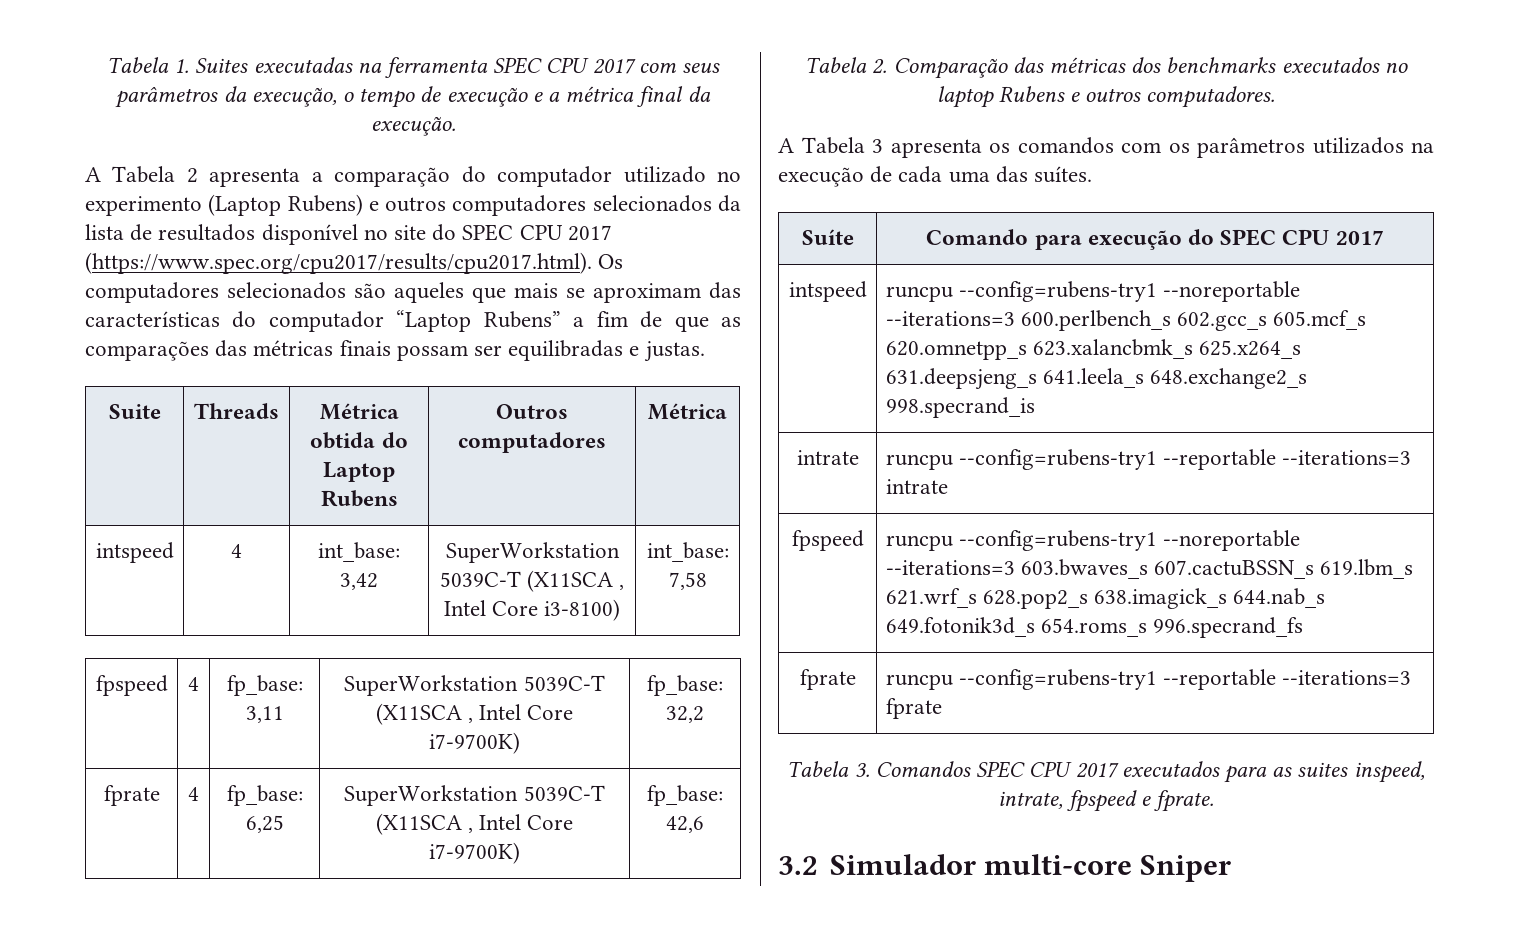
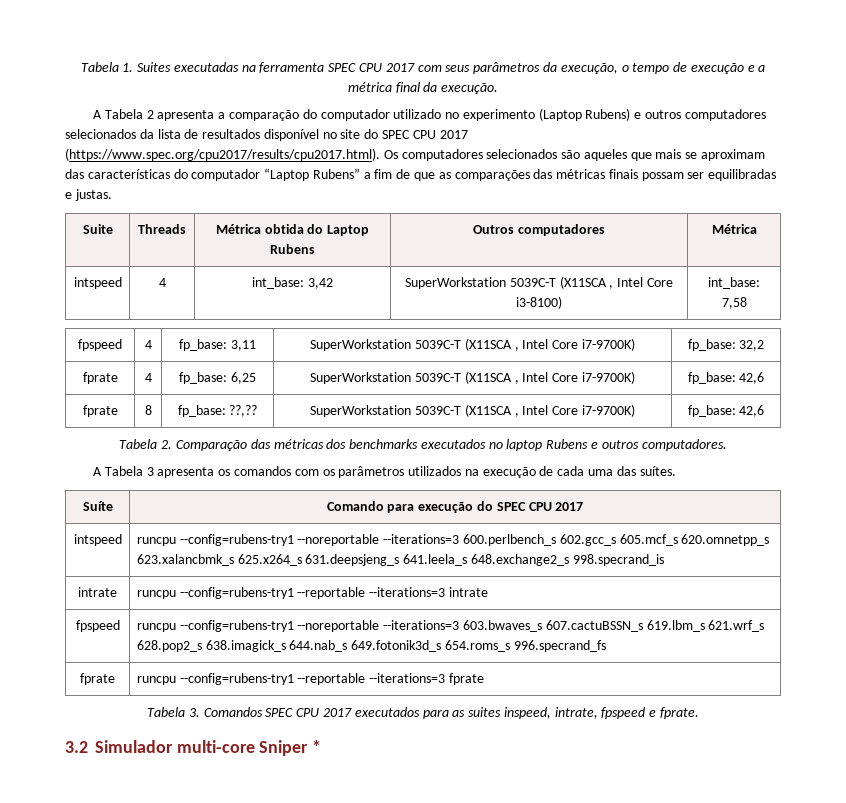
(704, 824) none -> [82,405,118,417] [144,405,152,415] [177,405,258,417] [310,404,635,417] [687,405,765,417] // fprate | 8 | fp_base: ??,?? | SuperWorkstation 5039C-T (X11SCA , Intel Core i7-9700K) | fp_base: 42,6
(1232, 868) none -> [312,740,322,753] *

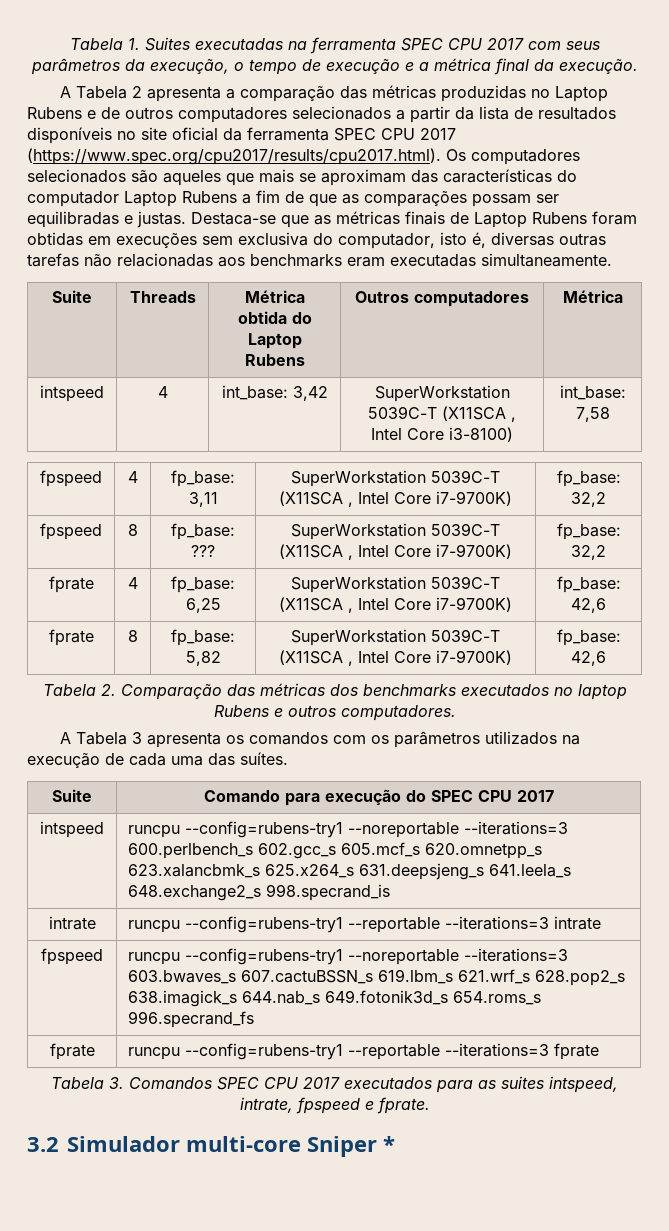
[302,108,642,121] do computador utilizado no experimento (Laptop Rubens) e -> [339,85,608,102] [27,107,120,119] das métricas produzidas no Laptop Rubens e de
(136, 134) none -> [396,106,450,123] a partir
[263,129,319,141] disponível -> [27,127,112,144] disponíveis
[364,129,379,139] do -> [172,127,329,141] oficial da ferramenta
[264,168,360,181] “Laptop Rubens” -> [124,191,237,207] Laptop Rubens
[533,169,638,179] das métricas finais -> (467, 199) none
(112, 195) none -> [191,211,637,228] [27,232,606,249] [27,253,612,267] Destaca-se que as métricas finais de Laptop Rubens foram obtidas em execuções sem exclusiva do computador, isto é, diversas outras tarefas não relacionadas aos benchmarks eram executadas simultaneamente.
(765, 345) none -> [40,523,102,540] [127,524,138,536] [171,523,235,540] [191,545,215,557] [291,523,500,540] [279,544,512,560] [556,523,621,540] [571,545,606,560] // fpspeed | 8 | fp_base: ??? | SuperWorkstation 5039C-T (X11SCA , Intel Core i7-9700K) | fp_base: 32,2
[229,405,258,417] ??,?? -> [185,651,221,666] 5,82
[82,501,113,511] Suíte -> [52,789,92,802] Suite
[503,707,551,719] inspeed, -> [549,1076,618,1093] intspeed,

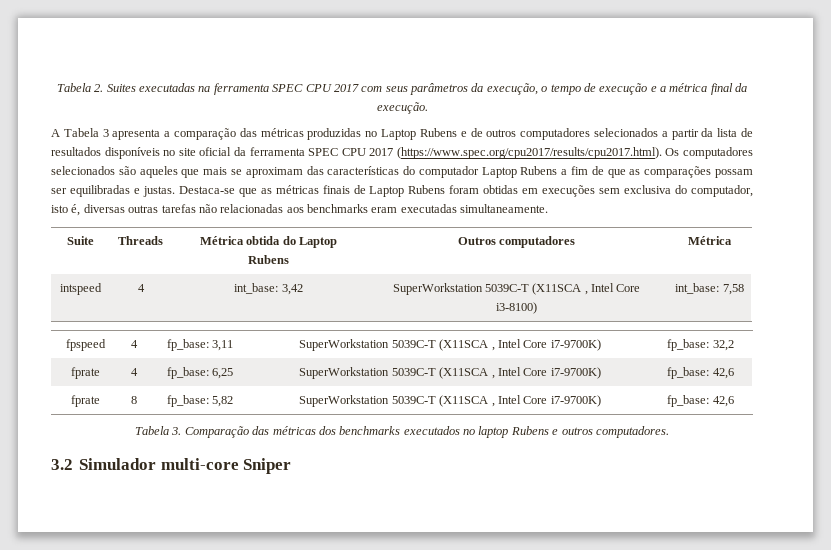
[69,38,140,50] Tabela 1. -> [56,83,104,92] Tabela 2.
[131,86,142,98] 2 -> [102,129,109,137] 3
[40,523,102,540] [127,524,138,536] [171,523,235,540] [191,545,215,557] [291,523,500,540] [279,544,512,560] [556,523,621,540] [571,545,606,560] // fpspeed | 8 | fp_base: ??? | SuperWorkstation 5039C-T (X11SCA , Intel Core i7-9700K) | fp_base: 32,2 -> (734, 345) none
[100,684,116,696] 2. -> [171,427,182,435] 3.
[59,731,580,748] [27,752,288,768] [52,789,92,802] [203,789,554,806] [40,821,104,838] [128,821,569,838] [128,842,543,859] [128,863,572,880] [128,884,391,901] [48,916,96,930] [128,916,602,933] [41,948,103,965] [128,948,569,965] [128,969,626,986] [128,990,542,1007] [128,1011,255,1028] [49,1043,95,1060] [128,1043,600,1060] [51,1076,618,1093] [239,1097,430,1114] // A Tabela 3 apresenta os comandos com os parâmetros utilizados na execução de cada uma das suítes. // Suite | Comando para execução do SPEC CPU 2017 // intspeed | runcpu --config=rubens-try1 --noreportable --iterations=3 600.perlbench_s 602.gcc_s 605.mcf_s 620.omnetpp_s 623.xalancbmk_s 625.x264_s 631.deepsjeng_s 641.leela_s 648.exchange2_s 998.specrand_is // intrate | runcpu --config=rubens-try1 --reportable --iterations=3 intrate // fpspeed | runcpu --config=rubens-try1 --noreportable --iterations=3 603.bwaves_s 607.cactuBSSN_s 619.lbm_s 621.wrf_s 628.pop2_s 638.imagick_s 644.nab_s 649.fotonik3d_s 654.roms_s 996.specrand_fs // fprate | runcpu --config=rubens-try1 --reportable --iterations=3 fprate // Tabela 3. Comandos SPEC CPU 2017 executados para as suites intspeed, intrate, fpspeed e fprate. -> (669, 432) none
[383,1136,395,1152] * -> (292, 466) none

